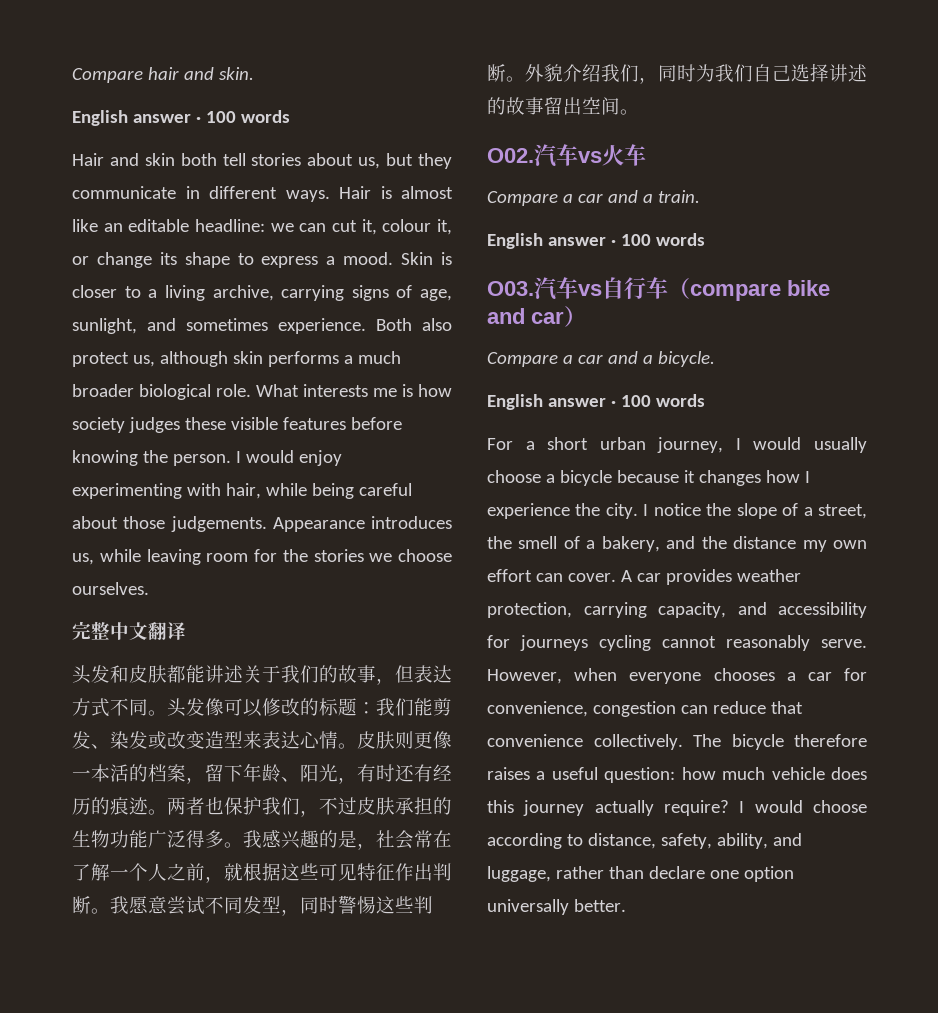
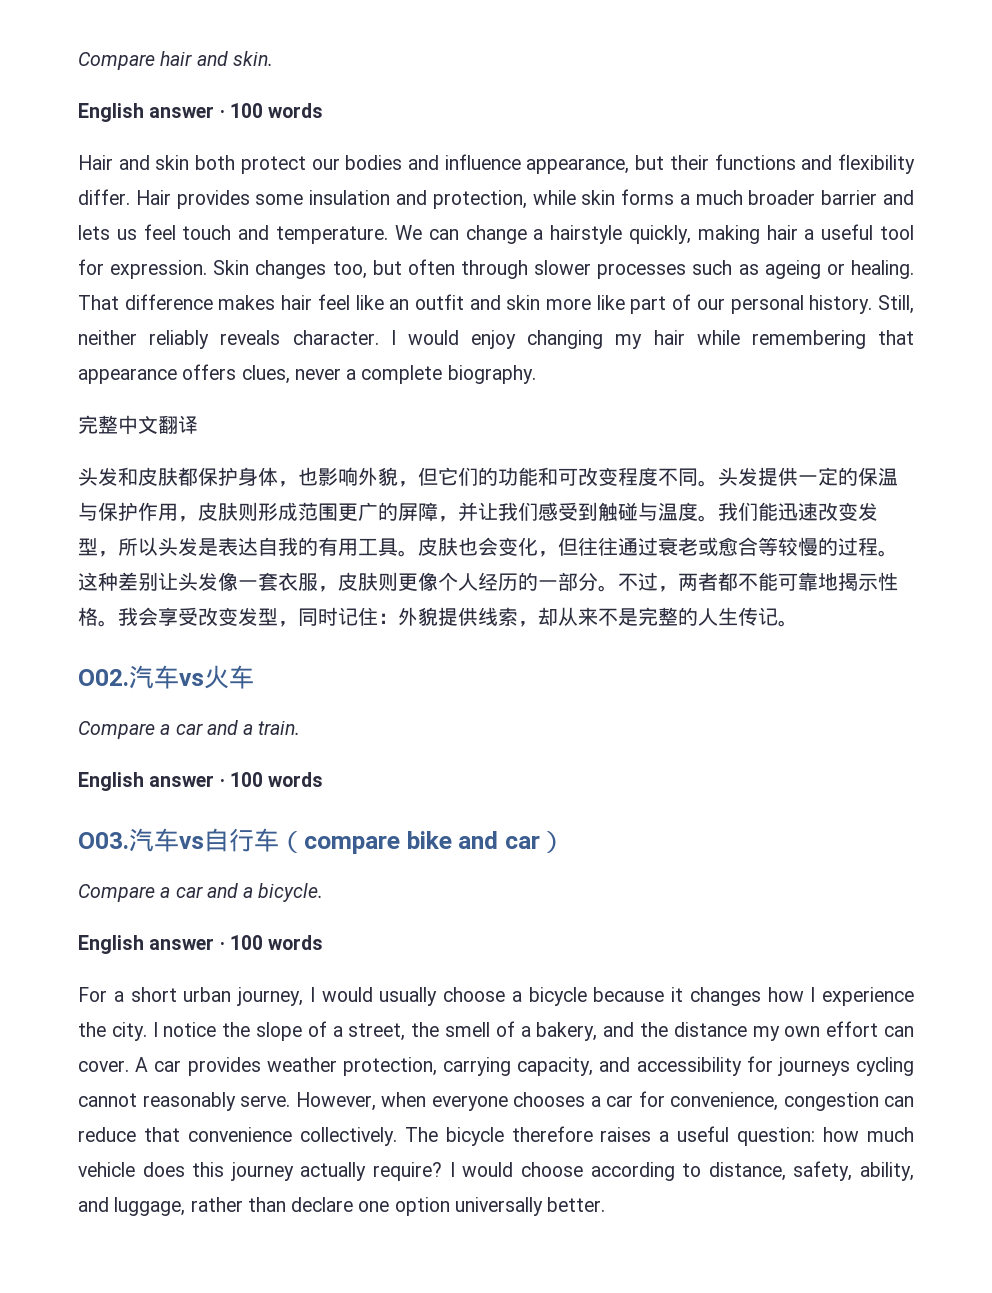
[222,153,453,169] [72,186,453,202] [72,219,453,235] [72,252,453,268] [72,285,452,301] [72,318,452,334] [72,351,401,367] [72,384,452,400] [72,417,402,433] [72,450,342,466] [72,483,412,499] [72,516,452,532] [72,549,452,565] [72,582,149,595] tell stories about us, but they communicate in different ways. Hair is almost like an editable headline: we can cut it, colour it, or change its shape to express a mood. Skin is closer to a living archive, carrying signs of age, sunlight, and sometimes experience. Both also protect us, although skin performs a much broader biological role. What interests me is how society judges these visible features before knowing the person. I would enjoy experimenting with hair, while being careful about those judgements. Appearance introduces us, while leaving room for the stories we choose ourselves. -> [240,154,915,174] [78,189,915,209] [78,224,914,244] [78,259,914,279] [78,294,915,314] [78,330,914,349] [78,364,536,384] protect our bodies and influence appearance, but their functions and flexibility differ. Hair provides some insulation and protection, while skin forms a much broader barrier and lets us feel touch and temperature. We can change a hairstyle quickly, making hair a useful tool for expression. Skin changes too, but often through slower processes such as ageing or healing. That difference makes hair feel like an outfit and skin more like part of our personal history. Still, neither reliably reveals character. I would enjoy changing my hair while remembering that appearance offers clues, never a complete biography.
[186,665,452,685] [72,698,452,717] [72,731,452,749] [72,763,452,784] [72,797,452,817] [72,830,452,850] [72,863,452,883] [72,895,433,916] [487,63,867,84] [487,97,620,115] 能讲述关于我们的故事，但表达方式不同。头发像可以修改的标题：我们能剪发、染发或改变造型来表达心情。皮肤则更像一本活的档案，留下年龄、阳光，有时还有经历的痕迹。两者也保护我们，不过皮肤承担的生物功能广泛得多。我感兴趣的是，社会常在了解一个人之前，就根据这些可见特征作出判断。我愿意尝试不同发型，同时警惕这些判断。外貌介绍我们，同时为我们自己选择讲述的故事留出空间 -> [198,467,898,487] [78,502,878,522] [78,537,898,557] [78,572,898,592] [78,607,778,627] 保护身体，也影响外貌，但它们的功能和可改变程度不同。头发提供一定的保温与保护作用，皮肤则形成范围更广的屏障，并让我们感受到触碰与温度。我们能迅速改变发型，所以头发是表达自我的有用工具。皮肤也会变化，但往往通过衰老或愈合等较慢的过程。这种差别让头发像一套衣服，皮肤则更像个人经历的一部分。不过，两者都不能可靠地揭示性格。我会享受改变发型，同时记住：外貌提供线索，却从来不是完整的人生传记

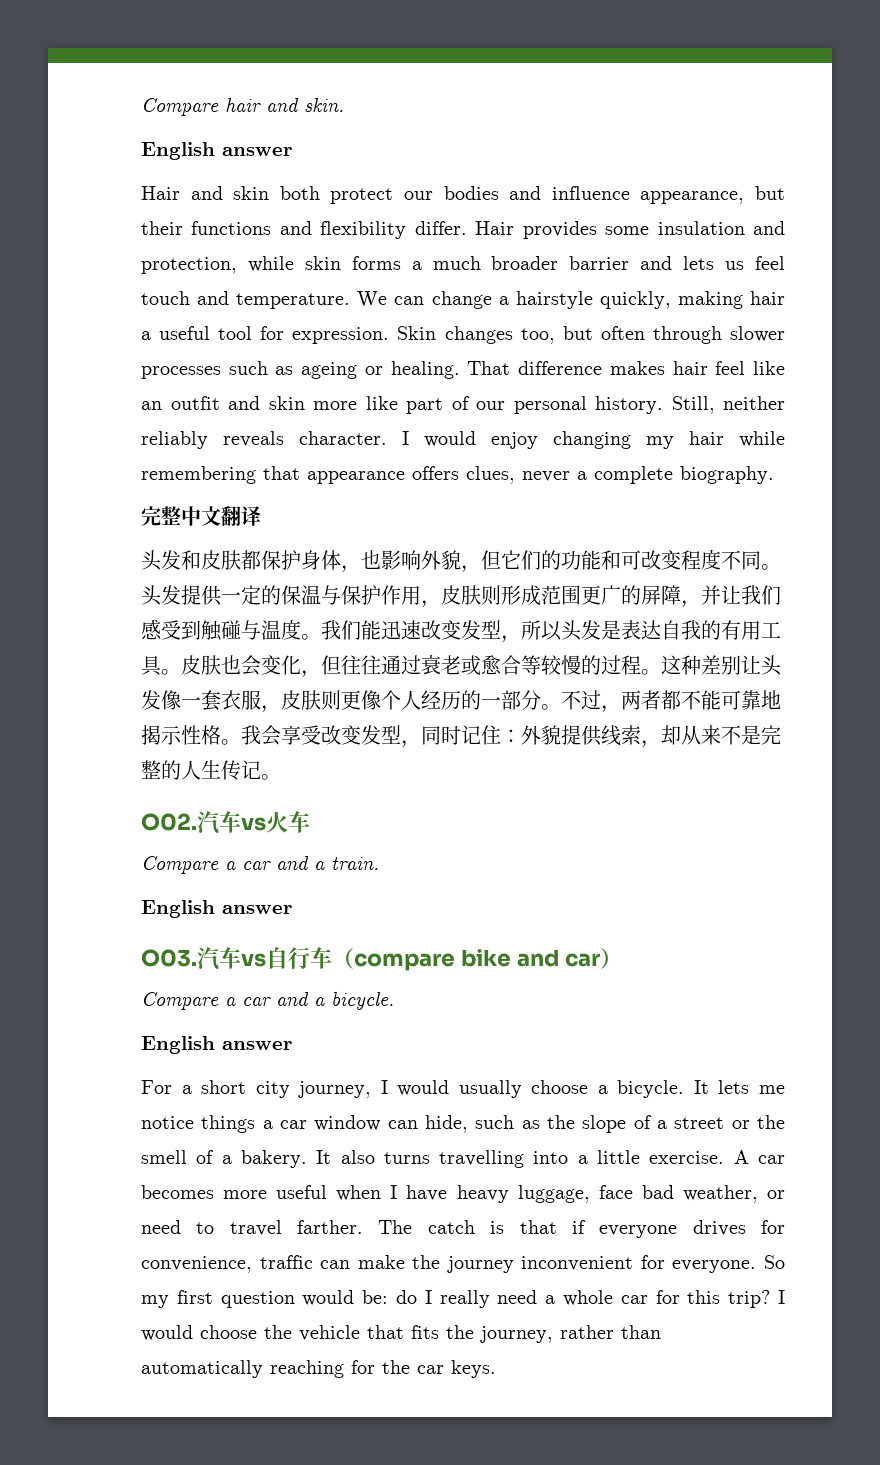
[219,103,324,118] · 100 words -> (292, 151) none
[219,772,324,787] · 100 words -> (292, 909) none
[219,935,324,950] · 100 words -> (292, 1045) none
[183,987,232,1002] urban -> [255,1081,290,1098] city
[528,987,914,1006] [78,1022,217,1041] bicycle because it changes how I experience the city. I notice -> [617,1080,786,1098] [141,1115,540,1133] bicycle. It lets me notice things a car window can hide, such as
[348,1023,406,1041] street, -> [674,1117,750,1129] street or
[536,1021,914,1041] [78,1056,914,1076] [78,1091,914,1111] [78,1126,914,1146] [78,1161,914,1181] [78,1197,606,1216] bakery, and the distance my own effort can cover. A car provides weather protection, carrying capacity, and accessibility for journeys cycling cannot reasonably serve. However, when everyone chooses a car for convenience, congestion can reduce that convenience collectively. The bicycle therefore raises a useful question: how much vehicle does this journey actually require? I would choose according to distance, safety, ability, and luggage, rather than declare one option universally better. -> [240,1150,785,1168] [141,1185,785,1203] [141,1220,786,1238] [141,1255,785,1273] [141,1290,785,1308] [141,1325,661,1343] [141,1360,496,1378] bakery. It also turns travelling into a little exercise. A car becomes more useful when I have heavy luggage, face bad weather, or need to travel farther. The catch is that if everyone drives for convenience, traffic can make the journey inconvenient for everyone. So my first question would be: do I really need a whole car for this trip? I would choose the vehicle that fits the journey, rather than automatically reaching for the car keys.

